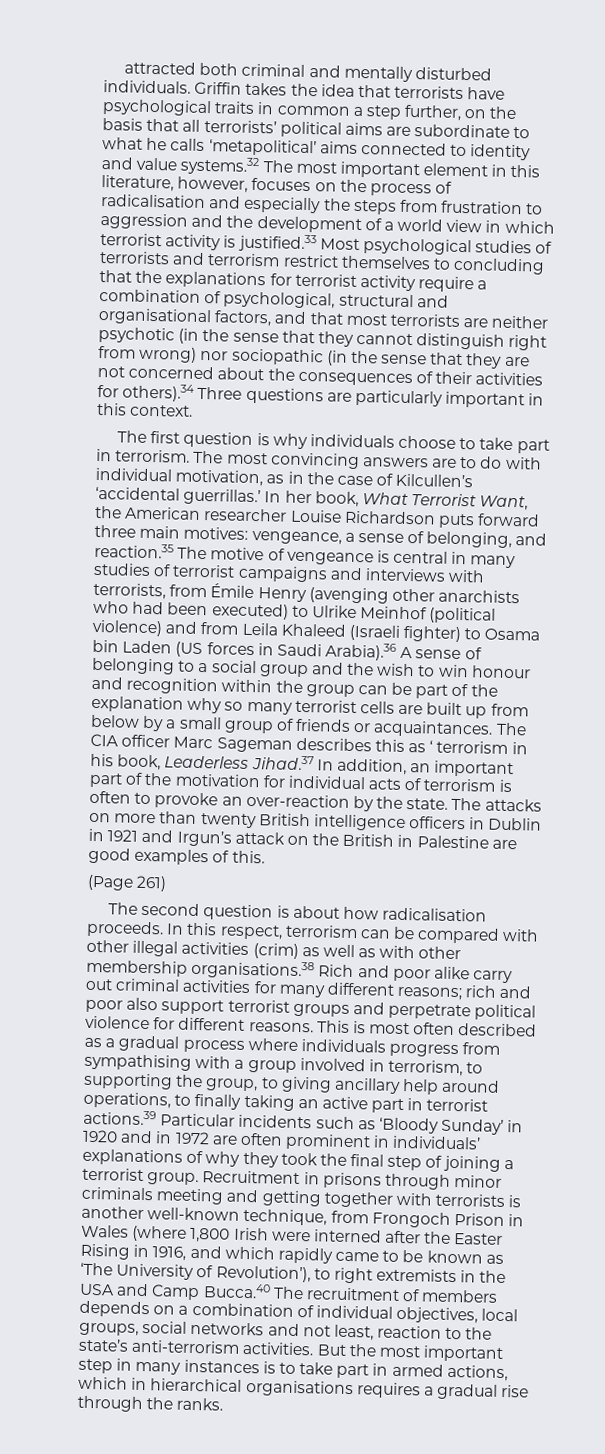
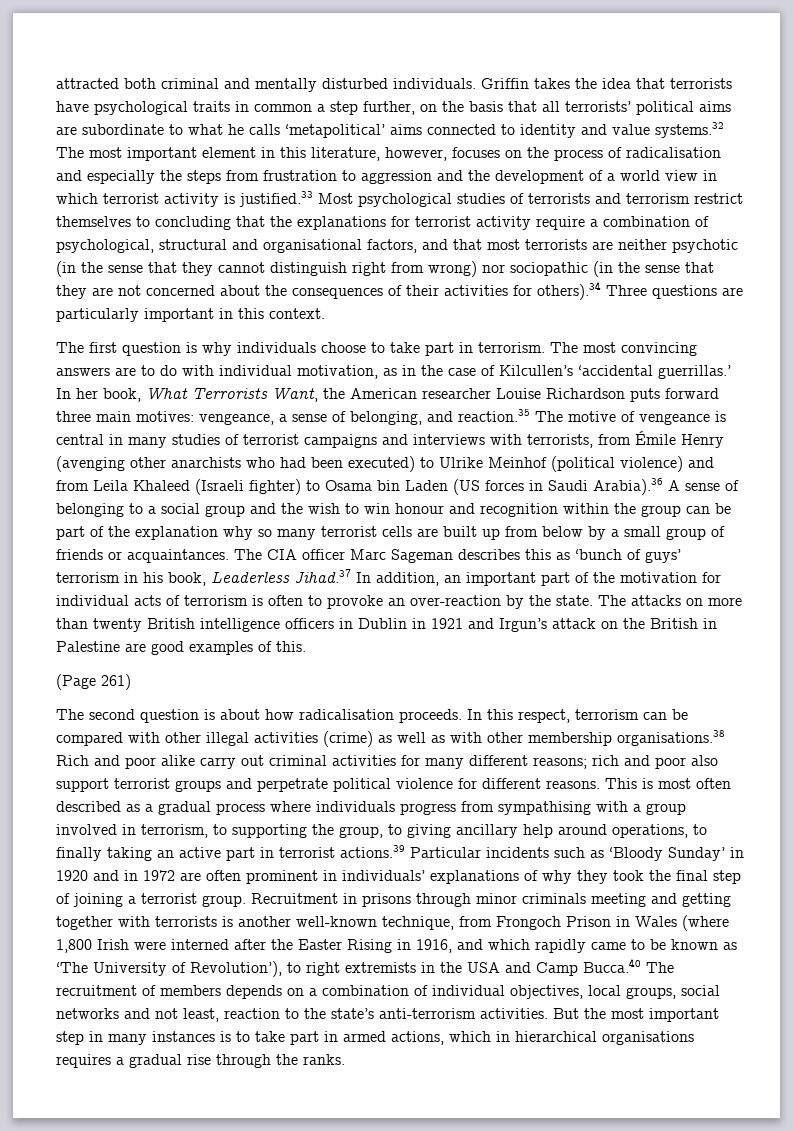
[411,493,478,507] Terrorist -> [192,388,268,399] Terrorists
[429,740,434,753] ‘ -> [575,549,681,563] ‘bunch of guys’
[252,943,299,959] (crim) -> [323,731,373,747] (crime)

